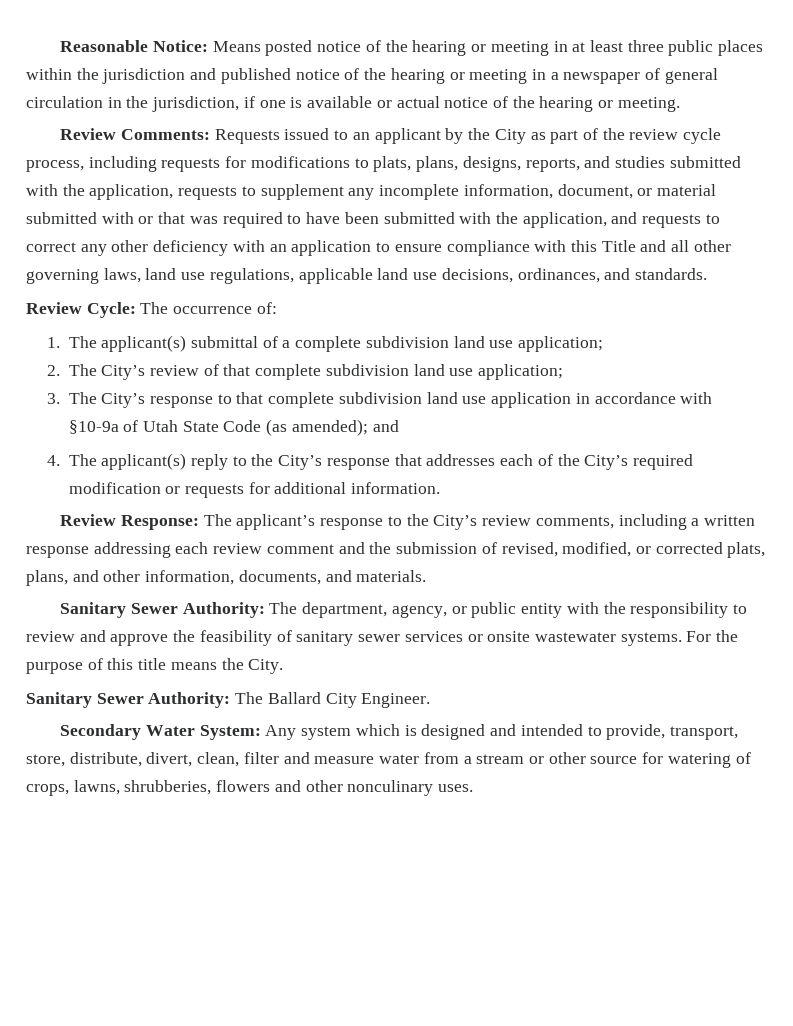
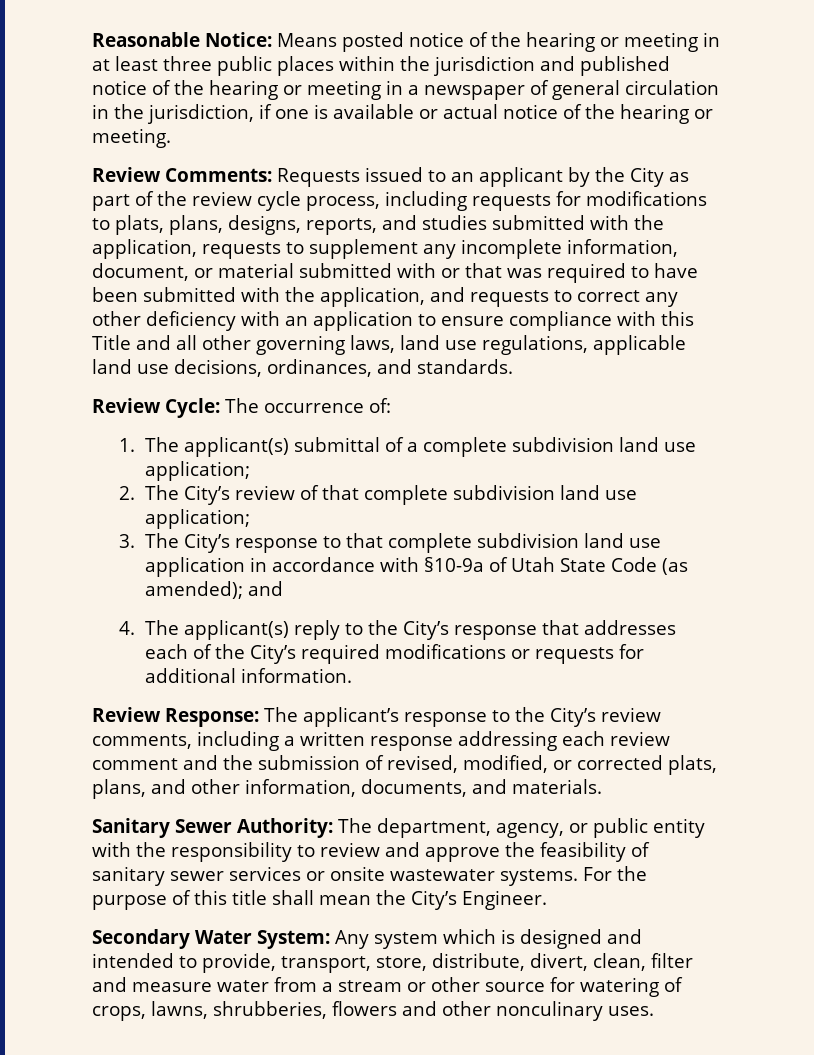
[68,482,161,494] modification -> [385,644,507,659] modifications
[170,658,284,674] [26,692,357,708] means the City. // Sanitary Sewer Authority: The Ballard City -> [272,890,457,910] shall mean the City’s

